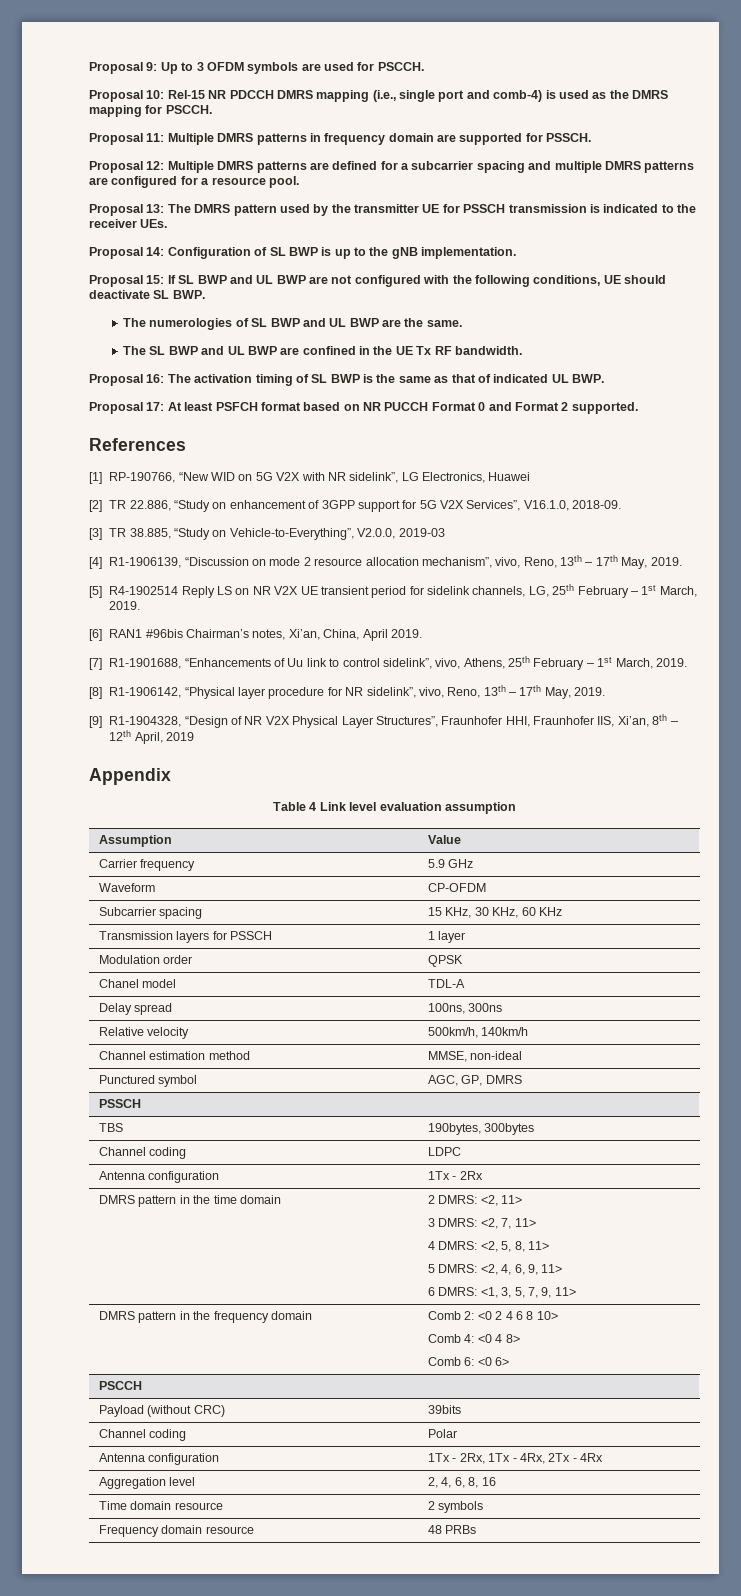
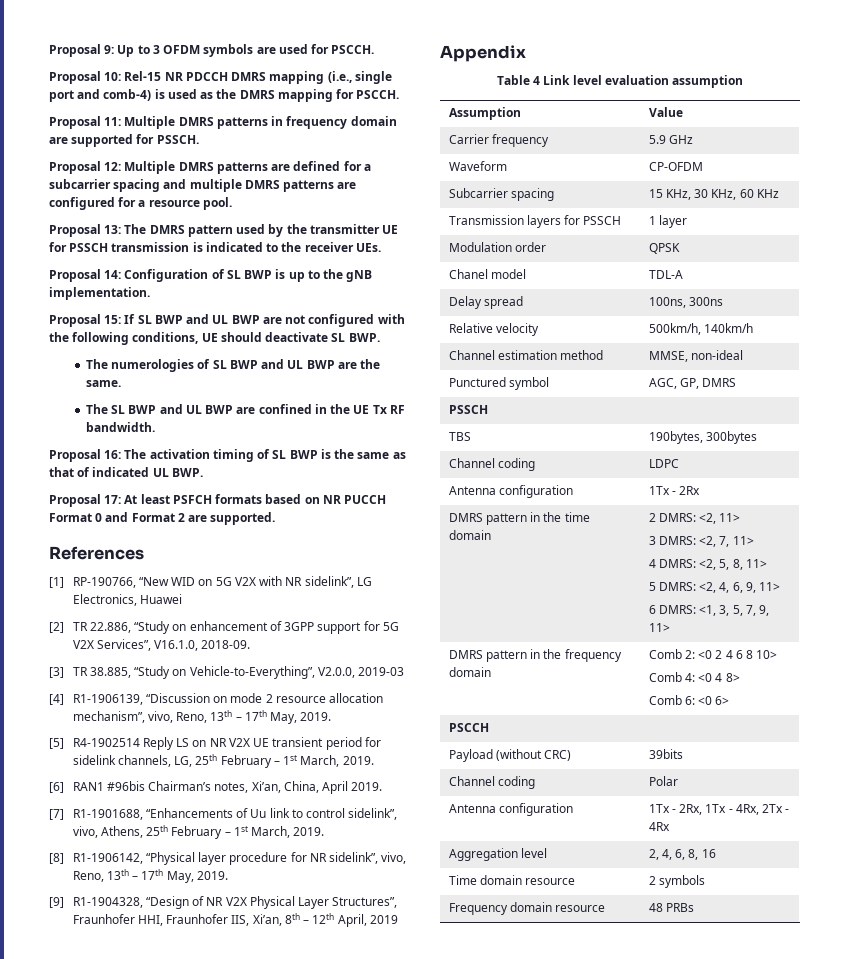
[260,402,301,411] format -> [215,494,263,504] formats
(569, 406) none -> [188,515,208,522] are

